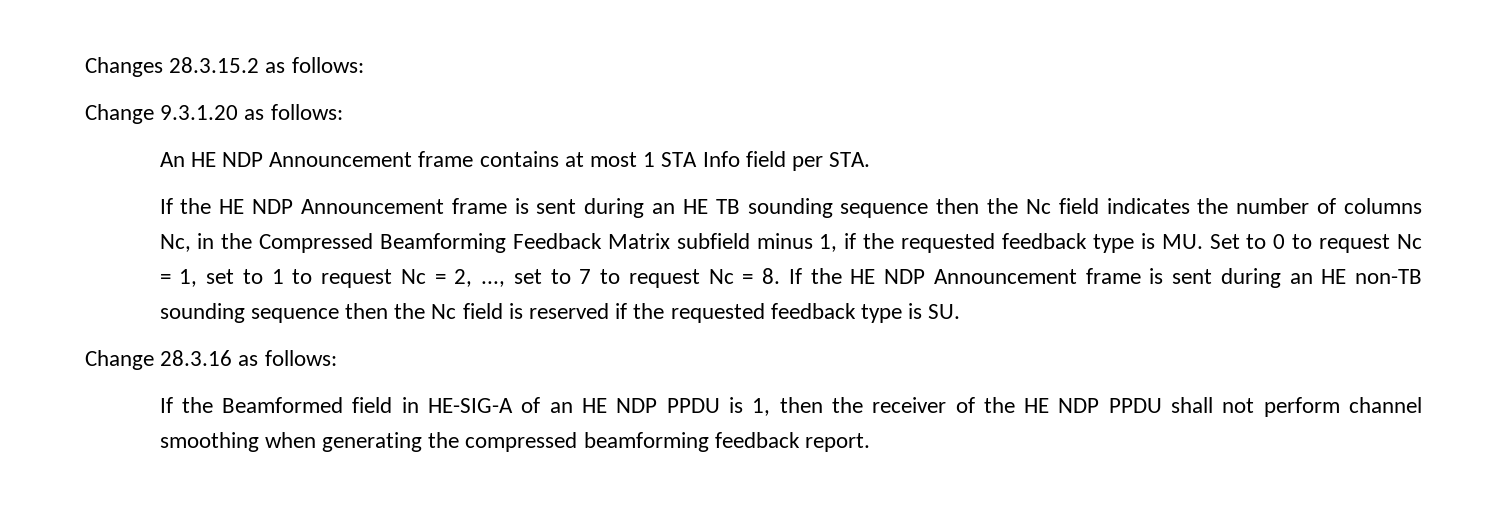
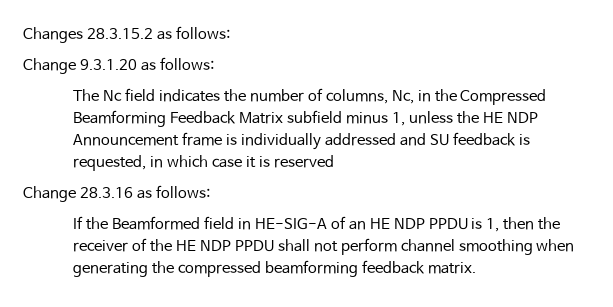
[159,151,871,171] [159,198,1019,218] An HE NDP Announcement frame contains at most 1 STA Info field per STA. // If the HE NDP Announcement frame is sent during an HE TB sounding sequence then the -> [73,89,100,101] The
[1344,198,1422,214] columns -> [325,89,388,104] columns,
[844,233,1422,253] [159,268,1423,288] [159,303,961,323] if the requested feedback type is MU. Set to 0 to request Nc = 1, set to 1 to request Nc = 2, ..., set to 7 to request Nc = 8. If the HE NDP Announcement frame is sent during an HE non-TB sounding sequence then the Nc field is reserved if the requested feedback type is SU. -> [408,111,538,124] [73,132,530,150] [73,155,334,171] unless the HE NDP Announcement frame is individually addressed and SU feedback is requested, in which case it is reserved
[804,433,870,452] report. -> [427,262,476,274] matrix.

